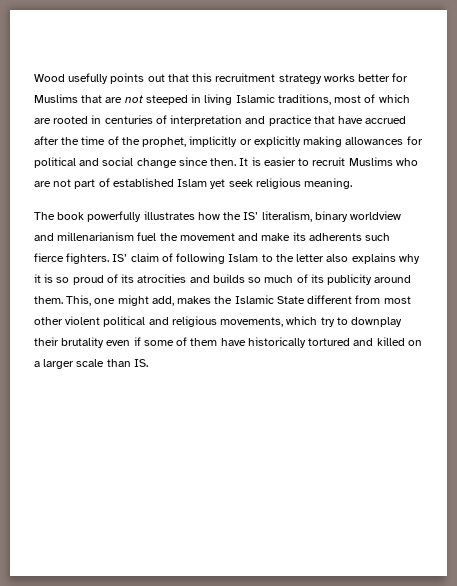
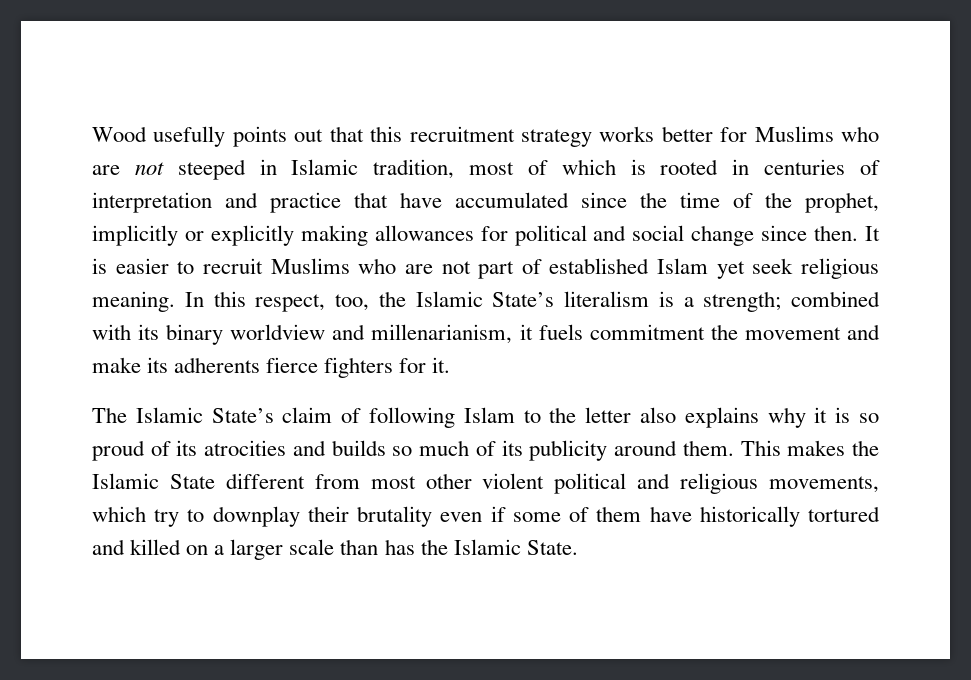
[81,95,103,103] that -> [840,126,879,142] who
[204,94,331,105] living Islamic traditions, -> [291,159,455,179] Islamic tradition,
[34,118,51,124] are -> [630,159,646,175] is
[365,116,407,124] [34,136,59,145] accrued after -> [455,192,627,208] accumulated since
[34,211,402,222] [34,232,157,241] // The book powerfully illustrates how the IS’ literalism, binary worldview and millenarianism fuel -> [184,291,880,312] [92,324,705,345] In this respect, too, the Islamic State’s literalism is a strength; combined with its binary worldview and millenarianism, it fuels commitment
[365,233,391,241] [34,253,128,264] such fierce fighters. IS’ -> [266,357,451,378] [92,407,274,423] fierce fighters for it. // The Islamic State’s
[66,295,174,306] This, one might add, -> [740,440,781,456] This
[133,359,148,367] IS. -> [384,539,578,555] has the Islamic State.

